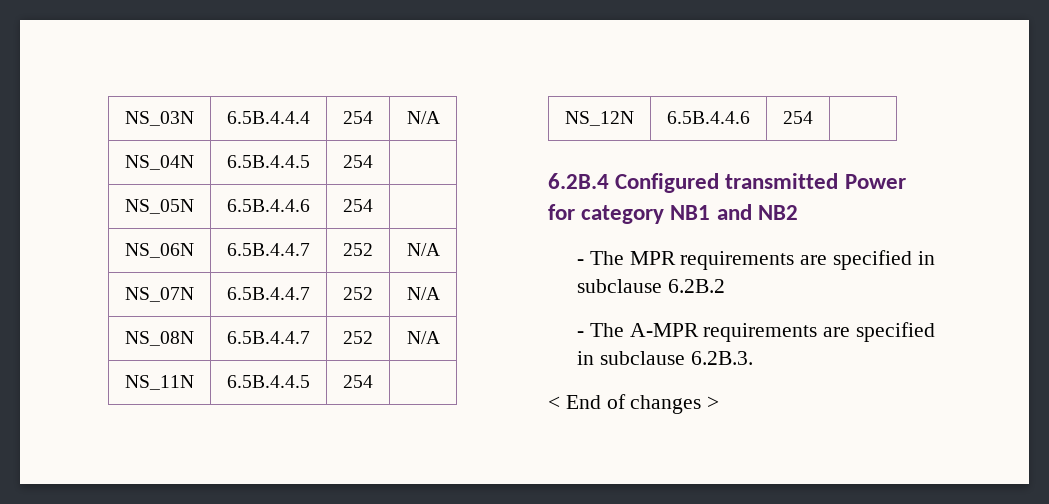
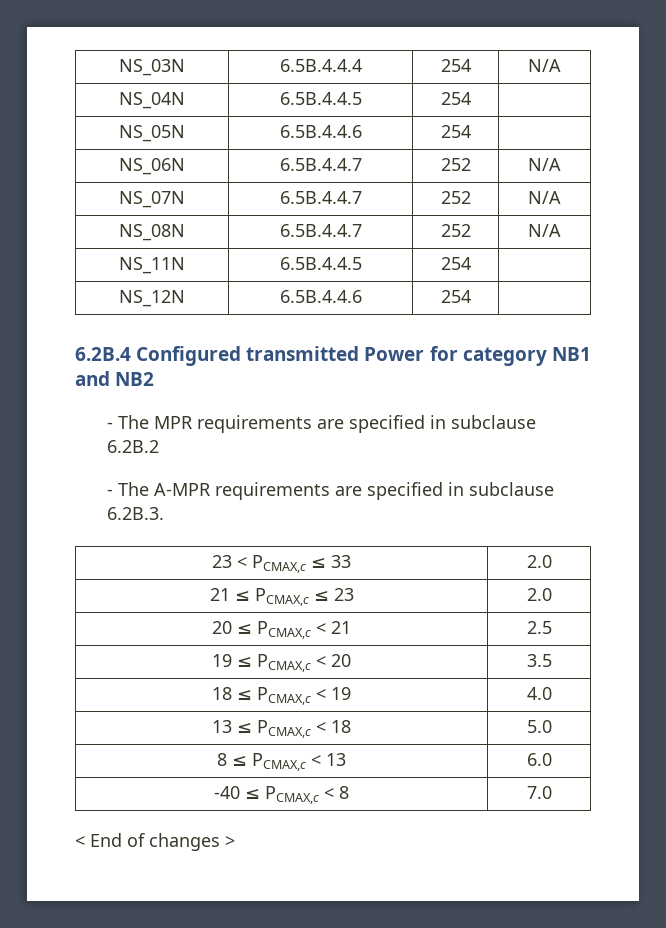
(753, 358) none -> [212,555,351,573] [526,555,552,568] [209,588,354,606] [526,588,552,601] [212,621,351,639] [526,621,552,634] [212,654,351,672] [526,654,552,667] [212,687,351,705] [526,687,552,700] [212,720,351,738] [526,720,552,733] [217,753,346,771] [526,753,552,766] [214,786,349,804] [526,786,552,799] // 23 < PCMAX,c ≤ 33 | 2.0 // 21 ≤ PCMAX,c ≤ 23 | 2.0 // 20 ≤ PCMAX,c < 21 | 2.5 // 19 ≤ PCMAX,c < 20 | 3.5 // 18 ≤ PCMAX,c < 19 | 4.0 // 13 ≤ PCMAX,c < 18 | 5.0 // 8 ≤ PCMAX,c < 13 | 6.0 // -40 ≤ PCMAX,c < 8 | 7.0

